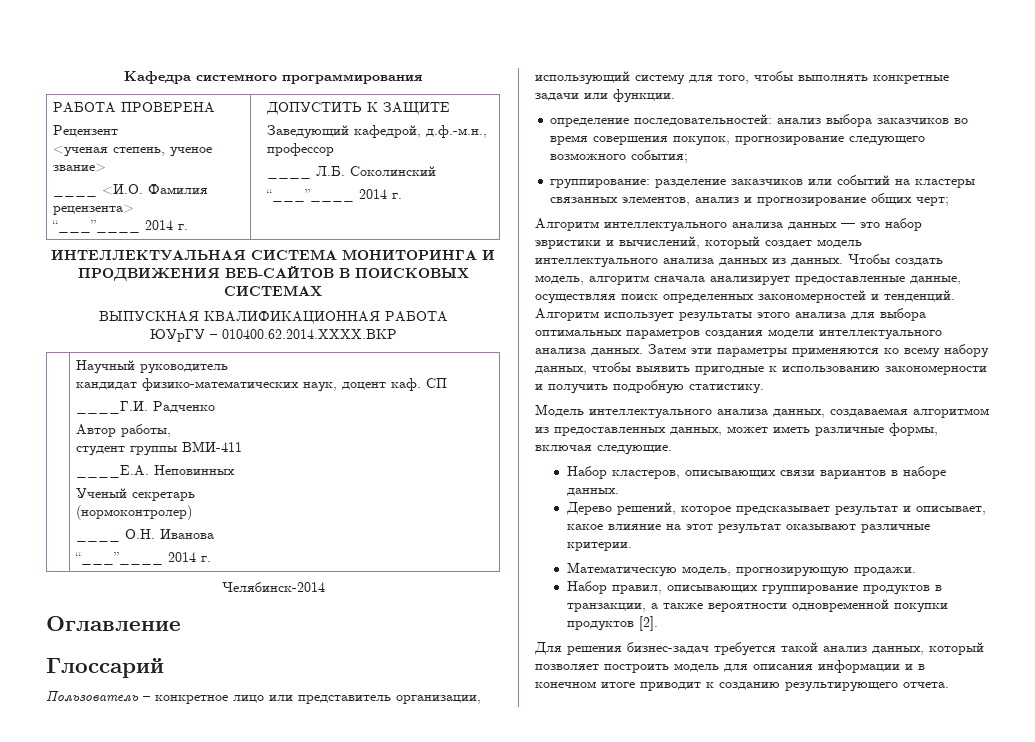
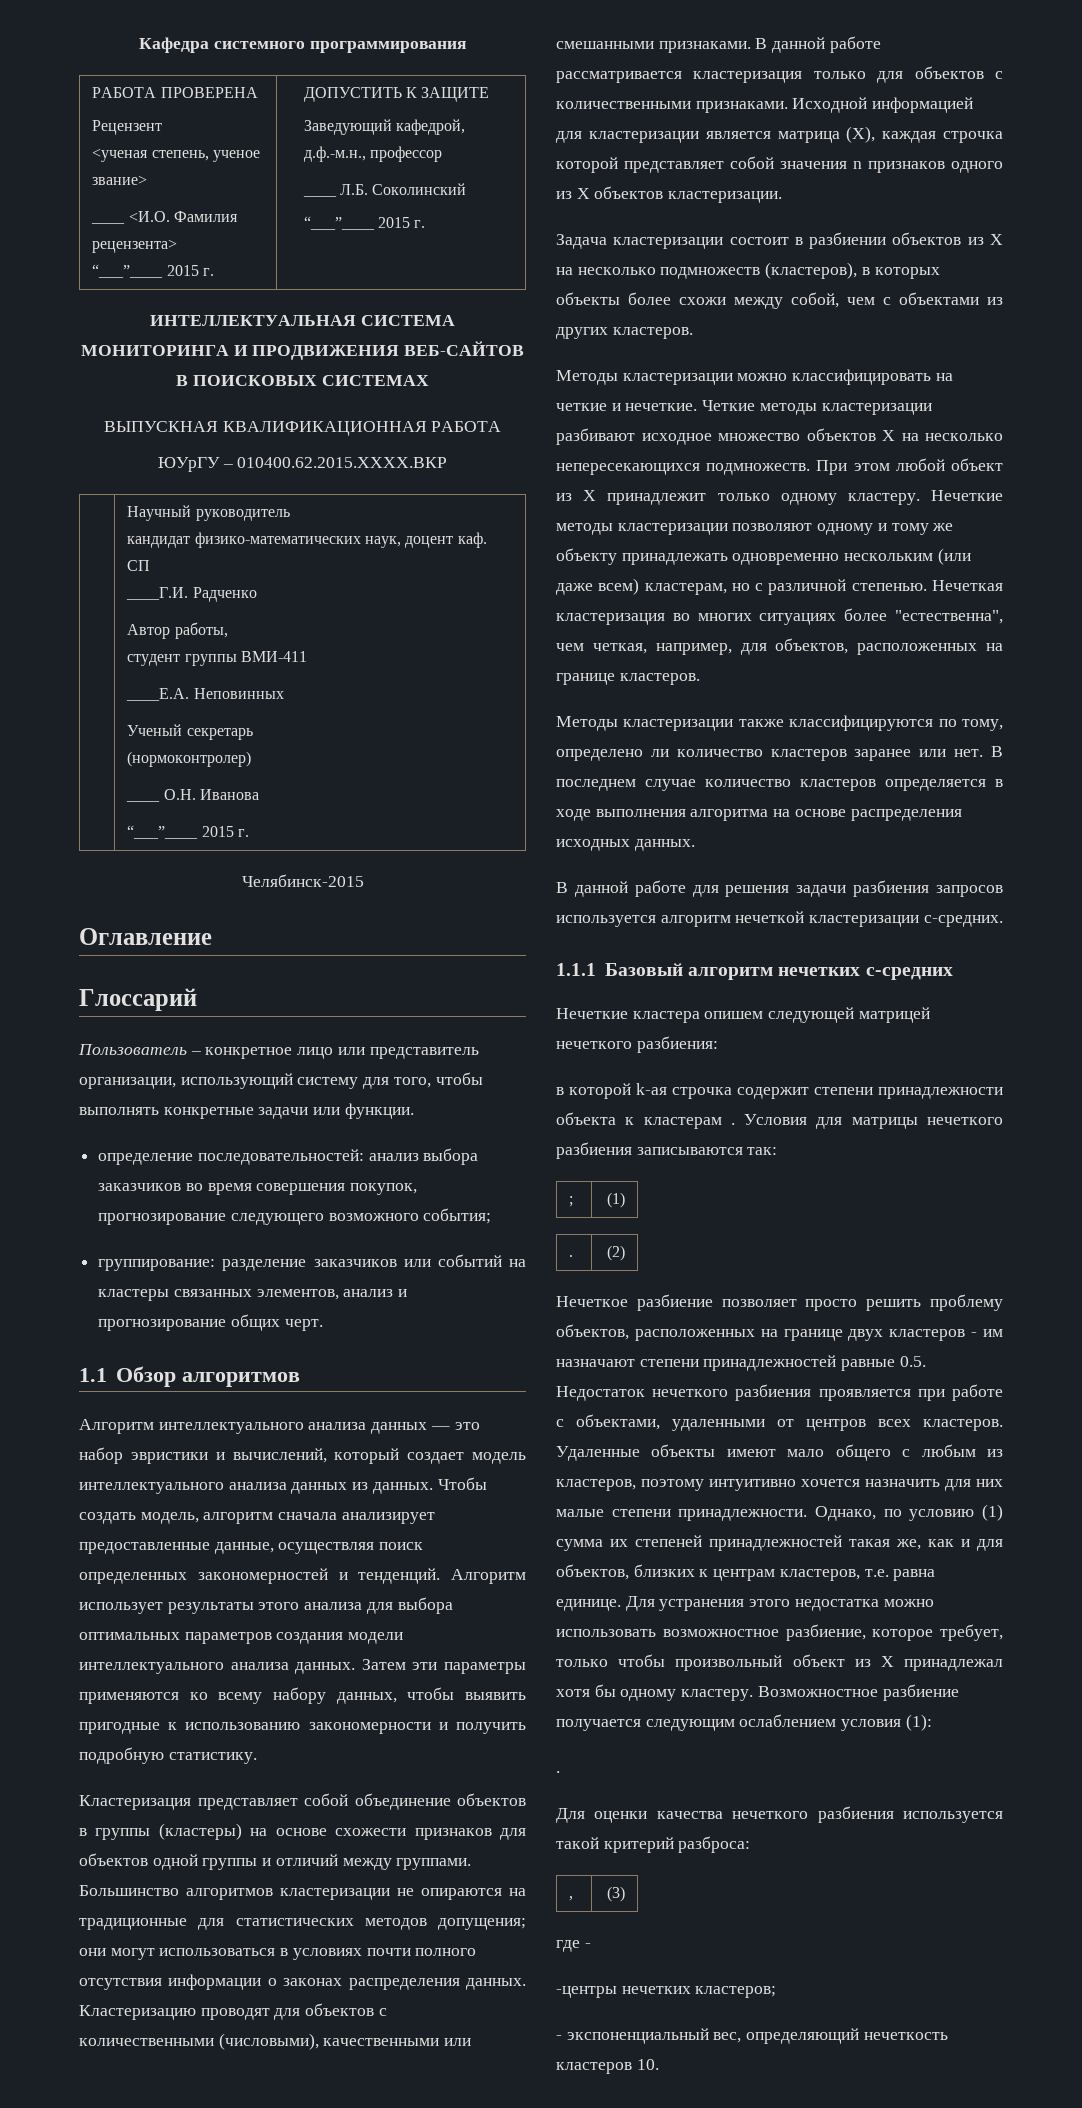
[145,220,174,230] 2014 -> [166,265,199,276] 2015
[358,189,387,199] 2014 -> [378,217,411,228] 2015
[221,329,397,339] 010400.62.2014.ХХХХ.ВКР -> [237,457,448,468] 010400.62.2015.ХХХХ.ВКР
[168,552,212,562] [221,582,325,592] 2014 г. // Челябинск-2014 -> [201,826,250,837] [241,874,364,887] 2015 г. // Челябинск-2015
[916,197,950,206] черт; -> [284,1319,323,1331] [79,1366,300,1387] черт. // 1.1 Обзор алгоритмов
[535,404,989,419] [535,423,938,436] [535,445,672,455] [566,466,946,479] [566,488,619,496] [565,502,986,516] [566,524,930,534] [566,542,632,551] [566,562,916,577] [566,581,942,595] [566,599,948,613] [566,616,658,631] [534,642,984,656] [535,660,925,673] [535,681,949,692] Модель интеллектуального анализа данных, создаваемая алгоритмом из предоставленных данных, может иметь различные формы, включая следующие. // Набор кластеров, описывающих связи вариантов в наборе данных. // Дерево решений, которое предсказывает результат и описывает, какое влияние на этот результат оказывают различные критерии. // Математическую модель, прогнозирующую продажи. // Набор правил, описывающих группирование продуктов в транзакции, а также вероятности одновременной покупки продуктов [2]. // Для решения бизнес-задач требуется такой анализ данных, который позволяет построить модель для описания информации и в конечном итоге приводит к созданию результирующего отчета. -> [79,1793,526,1810] [79,1823,526,1840] [79,1853,472,1870] [79,1885,526,1900] [79,1918,526,1930] [79,1948,477,1960] [79,1974,526,1990] [79,2003,387,2020] [79,2033,472,2050] [556,36,881,53] [556,66,1003,83] [556,97,974,113] [556,126,1003,143] [556,156,1003,173] [556,186,783,203] [556,232,1003,249] [556,262,940,279] [556,292,1003,309] [556,327,693,339] [556,369,953,385] [556,400,932,415] [556,428,1003,445] [556,458,1003,475] [556,490,1004,505] [556,523,954,535] [556,548,971,565] [556,578,1003,595] [556,608,1003,625] [556,638,1003,655] [556,673,700,685] [556,715,1003,731] [556,746,1003,761] [556,779,1003,791] [556,809,962,821] [556,839,695,851] [556,880,1003,897] [556,911,1003,927] [556,963,953,980] [556,1007,930,1023] [556,1036,718,1053] [556,1083,1003,1099] [556,1112,1003,1129] [556,1142,778,1159] [569,1196,574,1207] [606,1192,625,1208] [569,1255,574,1257] [606,1245,625,1261] [556,1294,1003,1311] [556,1324,1003,1341] [556,1355,926,1371] [556,1384,1003,1401] [556,1414,1003,1431] [556,1444,1004,1461] [556,1479,1003,1491] [556,1504,1003,1521] [556,1535,1003,1551] [556,1564,936,1581] [556,1596,934,1611] [556,1624,1003,1641] [556,1654,1003,1671] [556,1684,959,1701] [556,1714,932,1731] [556,1771,560,1773] [556,1806,1003,1823] [556,1836,751,1853] [569,1896,574,1901] [606,1886,625,1902] [556,1940,591,1952] [556,1986,777,1998] [556,2028,948,2044] [556,2059,659,2074] Кластеризация представляет собой объединение объектов в группы (кластеры) на основе схожести признаков для объектов одной группы и отличий между группами. Большинство алгоритмов кластеризации не опираются на традиционные для статистических методов допущения; они могут использоваться в условиях почти полного отсутствия информации о законах распределения данных. Кластеризацию проводят для объектов с количественными (числовыми), качественными или смешанными признаками. В данной работе рассматривается кластеризация только для объектов с количественными признаками. Исходной информацией для кластеризации является матрица (Х), каждая строчка которой представляет собой значения n признаков одного из Х объектов кластеризации. // Задача кластеризации состоит в разбиении объектов из X на несколько подмножеств (кластеров), в которых объекты более схожи между собой, чем с объектами из других кластеров. // Методы кластеризации можно классифицировать на четкие и нечеткие. Четкие методы кластеризации разбивают исходное множество объектов X на несколько непересекающихся подмножеств. При этом любой объект из X принадлежит только одному кластеру. Нечеткие методы кластеризации позволяют одному и тому же объекту принадлежать одновременно нескольким (или даже всем) кластерам, но с различной степенью. Нечеткая кластеризация во многих ситуациях более "естественна", чем четкая, например, для объектов, расположенных на границе кластеров. // Методы кластеризации также классифицируются по тому, определено ли количество кластеров заранее или нет. В последнем случае количество кластеров определяется в ходе выполнения алгоритма на основе распределения исходных данных. // В данной работе для решения задачи разбиения запросов используется алгоритм нечеткой кластеризации с-средних. // 1.1.1 Базовый алгоритм нечетких c-средних // Нечеткие кластера опишем следующей матрицей нечеткого разбиения: // в которой k-ая строчка содержит степени принадлежности объекта к кластерам . Условия для матрицы нечеткого разбиения записываются так: // ; | (1) // . | (2) // Нечеткое разбиение позволяет просто решить проблему объектов, расположенных на границе двух кластеров - им назначают степени принадлежностей равные 0.5. Недостаток нечеткого разбиения проявляется при работе с объектами, удаленными от центров всех кластеров. Удаленные объекты имеют мало общего с любым из кластеров, поэтому интуитивно хочется назначить для них малые степени принадлежности. Однако, по условию (1) сумма их степеней принадлежностей такая же, как и для объектов, близких к центрам кластеров, т.е. равна единице. Для устранения этого недостатка можно использовать возможностное разбиение, которое требует, только чтобы произвольный объект из X принадлежал хотя бы одному кластеру. Возможностное разбиение получается следующим ослаблением условия (1): // . // Для оценки качества нечеткого разбиения используется такой критерий разброса: // , | (3) // где - // -центры нечетких кластеров; // - экспоненциальный вес, определяющий нечеткость кластеров 10.

